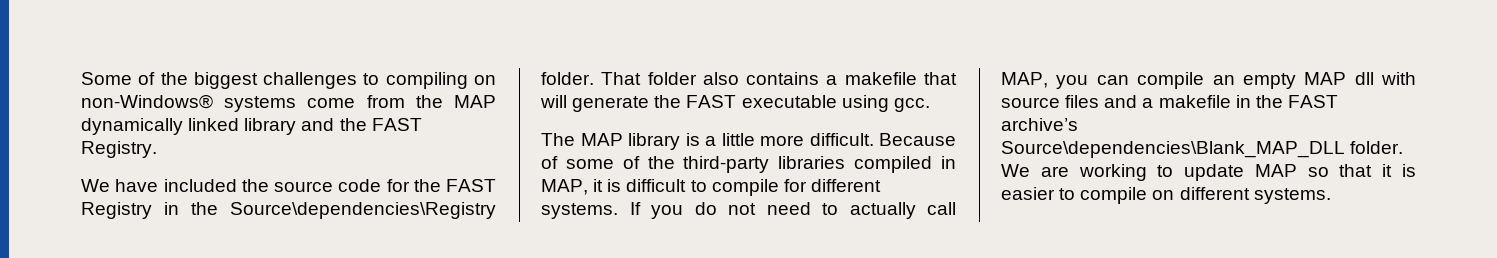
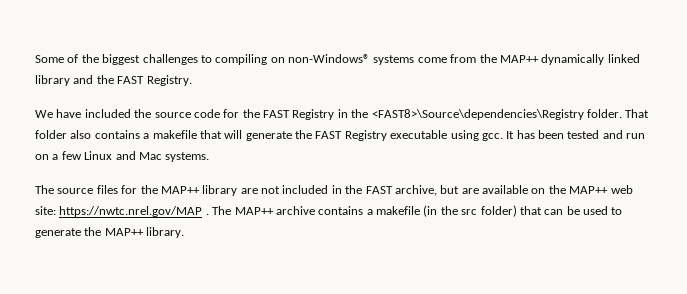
[454,95,496,108] MAP -> [499,55,539,63] MAP++
[230,202,496,219] Source\dependencies\Registry -> [371,109,584,120] <FAST8>\Source\dependencies\Registry
(737, 101) none -> [344,130,387,141] Registry
[541,133,956,150] [541,156,957,173] [541,179,881,196] [541,202,956,219] [1001,72,1416,89] [1001,95,1338,108] [1001,118,1078,131] [1001,141,1404,158] [1001,164,1416,181] [1001,187,1331,204] // The MAP library is a little more difficult. Because of some of the third-party libraries compiled in MAP, it is difficult to compile for different systems. If you do not need to actually call MAP, you can compile an empty MAP dll with source files and a makefile in the FAST archive’s Source\dependencies\Blank_MAP_DLL folder. We are working to update MAP so that it is easier to compile on different systems. -> [506,130,646,139] [35,151,210,162] [35,185,633,196] [35,205,623,217] [35,227,185,238] It has been tested and run on a few Linux and Mac systems. // The source files for the MAP++ library are not included in the FAST archive, but are available on the MAP++ web site: https://nwtc.nrel.gov/MAP . The MAP++ archive contains a makefile (in the src folder) that can be used to generate the MAP++ library.

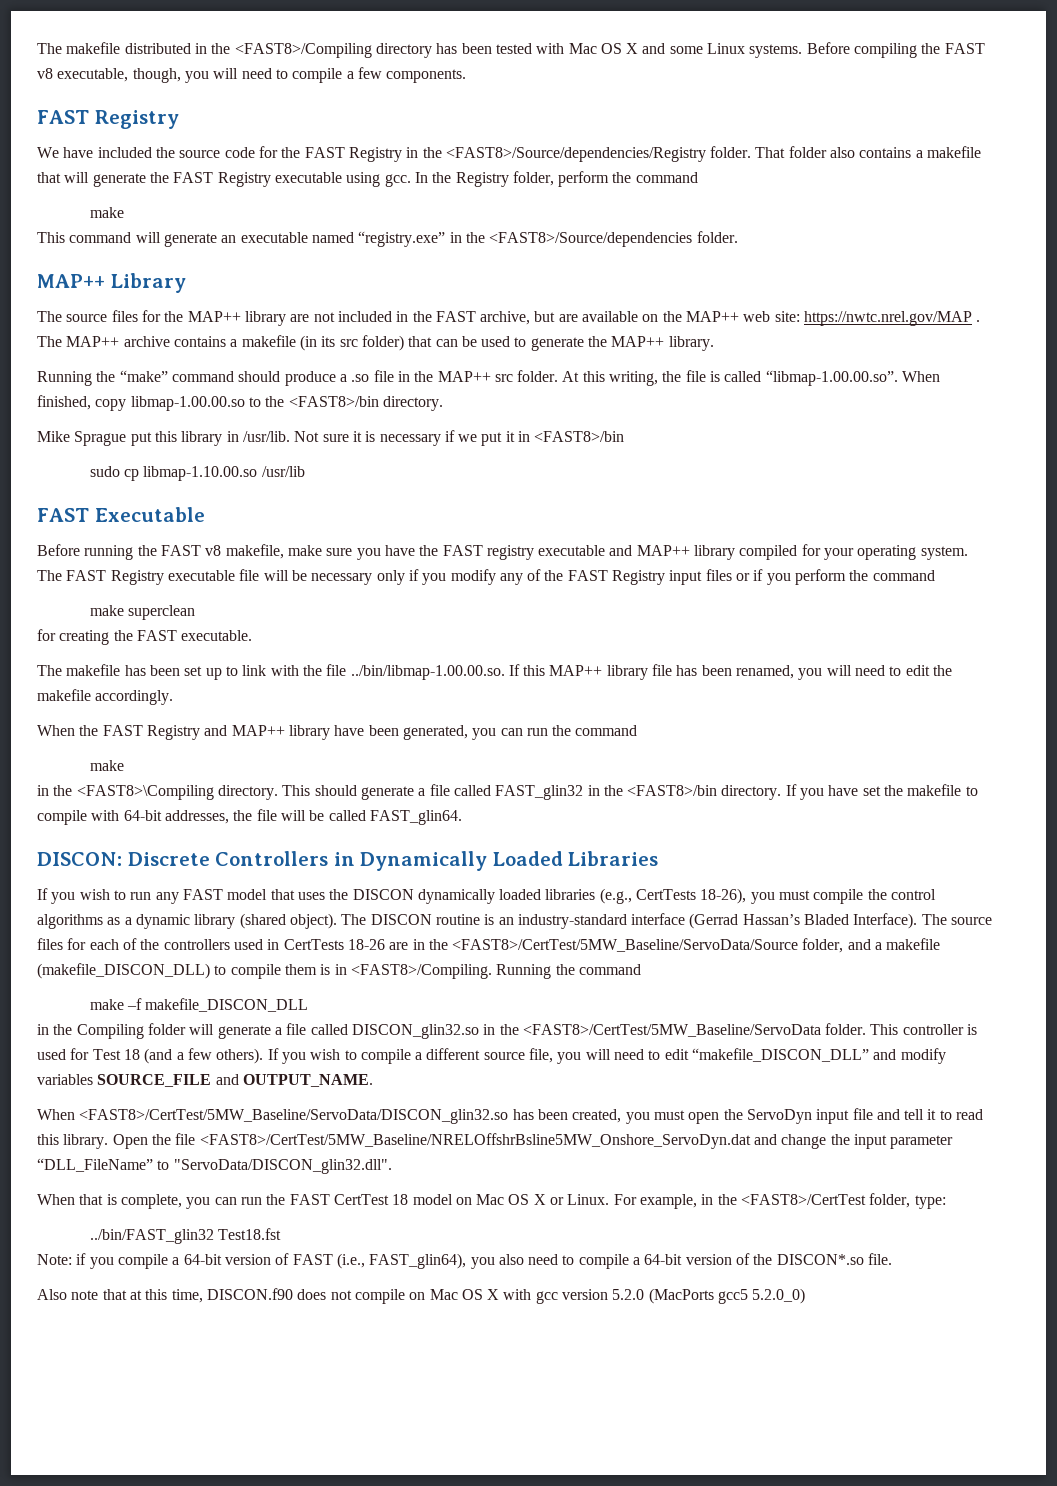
[35,54,640,65] [35,75,192,86] Some of the biggest challenges to compiling on non-Windows® systems come from the MAP++ dynamically linked library and the FAST Registry. -> [37,42,985,58] [37,67,467,83] [37,110,179,129] The makefile distributed in the <FAST8>/Compiling directory has been tested with Mac OS X and some Linux systems. Before compiling the FAST v8 executable, though, you will need to compile a few components. // FAST Registry
[371,109,584,120] <FAST8>\Source\dependencies\Registry -> [445,147,706,162] <FAST8>/Source/dependencies/Registry
[506,130,646,139] [35,151,210,162] It has been tested and run on a few Linux and Mac systems. -> [414,171,698,187] [89,207,124,218] [37,231,738,247] [37,273,186,293] In the Registry folder, perform the command // make // This command will generate an executable named “registry.exe” in the <FAST8>/Source/dependencies folder. // MAP++ Library
[440,206,458,215] the -> [321,336,336,347] its
(185, 232) none -> [37,370,941,386] [37,395,443,411] [37,430,625,446] [89,466,305,481] [37,507,205,522] [37,544,968,560] [37,569,935,585] [89,605,195,620] [37,629,253,645] [37,664,953,680] [37,689,174,705] [37,725,638,740] [89,760,124,771] [37,784,978,800] [37,809,462,825] [37,851,659,871] [37,888,937,904] [37,913,993,929] [37,938,941,953] [37,963,641,979] [89,998,309,1012] [37,1023,978,1039] [37,1048,946,1064] [37,1074,373,1087] [37,1108,984,1124] [37,1133,954,1149] [37,1158,392,1174] [37,1193,946,1209] [89,1228,281,1244] [37,1253,893,1269] [37,1288,806,1304] // Running the “make” command should produce a .so file in the MAP++ src folder. At this writing, the file is called “libmap-1.00.00.so”. When finished, copy libmap-1.00.00.so to the <FAST8>/bin directory. // Mike Sprague put this library in /usr/lib. Not sure it is necessary if we put it in <FAST8>/bin // sudo cp libmap-1.10.00.so /usr/lib // FAST Executable // Before running the FAST v8 makefile, make sure you have the FAST registry executable and MAP++ library compiled for your operating system. The FAST Registry executable file will be necessary only if you modify any of the FAST Registry input files or if you perform the command // make superclean // for creating the FAST executable. // The makefile has been set up to link with the file ../bin/libmap-1.00.00.so. If this MAP++ library file has been renamed, you will need to edit the makefile accordingly. // When the FAST Registry and MAP++ library have been generated, you can run the command // make // in the <FAST8>\Compiling directory. This should generate a file called FAST_glin32 in the <FAST8>/bin directory. If you have set the makefile to compile with 64-bit addresses, the file will be called FAST_glin64. // DISCON: Discrete Controllers in Dynamically Loaded Libraries // If you wish to run any FAST model that uses the DISCON dynamically loaded libraries (e.g., CertTests 18-26), you must compile the control algorithms as a dynamic library (shared object). The DISCON routine is an industry-standard interface (Gerrad Hassan’s Bladed Interface). The source files for each of the controllers used in CertTests 18-26 are in the <FAST8>/CertTest/5MW_Baseline/ServoData/Source folder, and a makefile (makefile_DISCON_DLL) to compile them is in <FAST8>/Compiling. Running the command // make –f makefile_DISCON_DLL // in the Compiling folder will generate a file called DISCON_glin32.so in the <FAST8>/CertTest/5MW_Baseline/ServoData folder. This controller is used for Test 18 (and a few others). If you wish to compile a different source file, you will need to edit “makefile_DISCON_DLL” and modify variables SOURCE_FILE and OUTPUT_NAME. // When <FAST8>/CertTest/5MW_Baseline/ServoData/DISCON_glin32.so has been created, you must open the ServoDyn input file and tell it to read this library. Open the file <FAST8>/CertTest/5MW_Baseline/NRELOffshrBsline5MW_Onshore_ServoDyn.dat and change the input parameter “DLL_FileName” to "ServoData/DISCON_glin32.dll". // When that is complete, you can run the FAST CertTest 18 model on Mac OS X or Linux. For example, in the <FAST8>/CertTest folder, type: // ../bin/FAST_glin32 Test18.fst // Note: if you compile a 64-bit version of FAST (i.e., FAST_glin64), you also need to compile a 64-bit version of the DISCON*.so file. // Also note that at this time, DISCON.f90 does not compile on Mac OS X with gcc version 5.2.0 (MacPorts gcc5 5.2.0_0)

